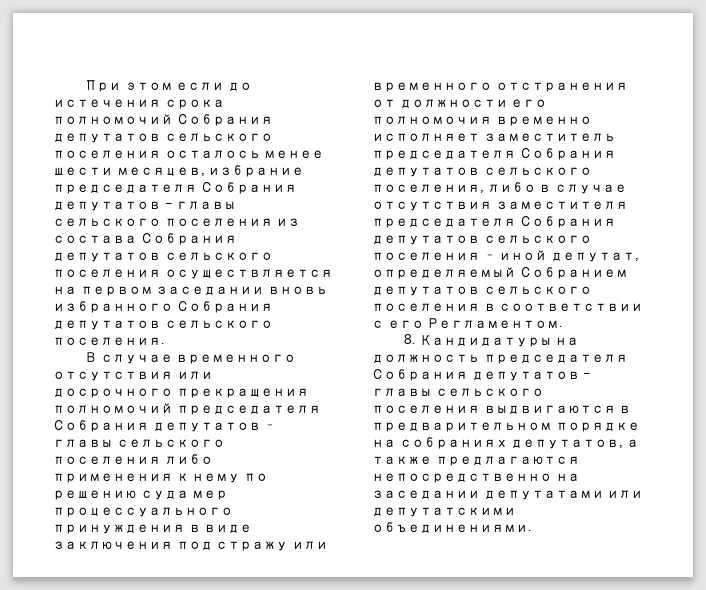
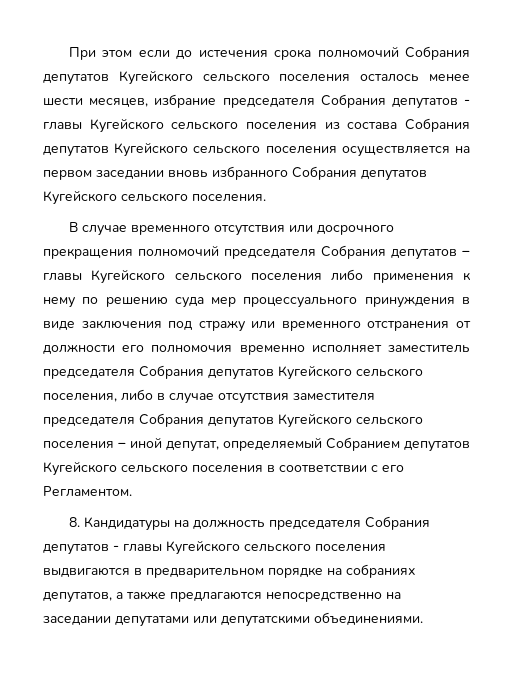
(161, 138) none -> [118,70,193,85] Кугейского
(237, 205) none -> [89,118,164,133] Кугейского
(161, 257) none -> [114,142,189,157] Кугейского
(161, 325) none -> [43,190,117,205] Кугейского
(113, 443) none -> [91,269,166,284] Кугейского
(480, 172) none -> [278,365,352,380] Кугейского
(480, 240) none -> [278,413,352,428] Кугейского
(480, 291) none -> [43,461,117,476] Кугейского
(432, 392) none -> [166,540,240,555] Кугейского

